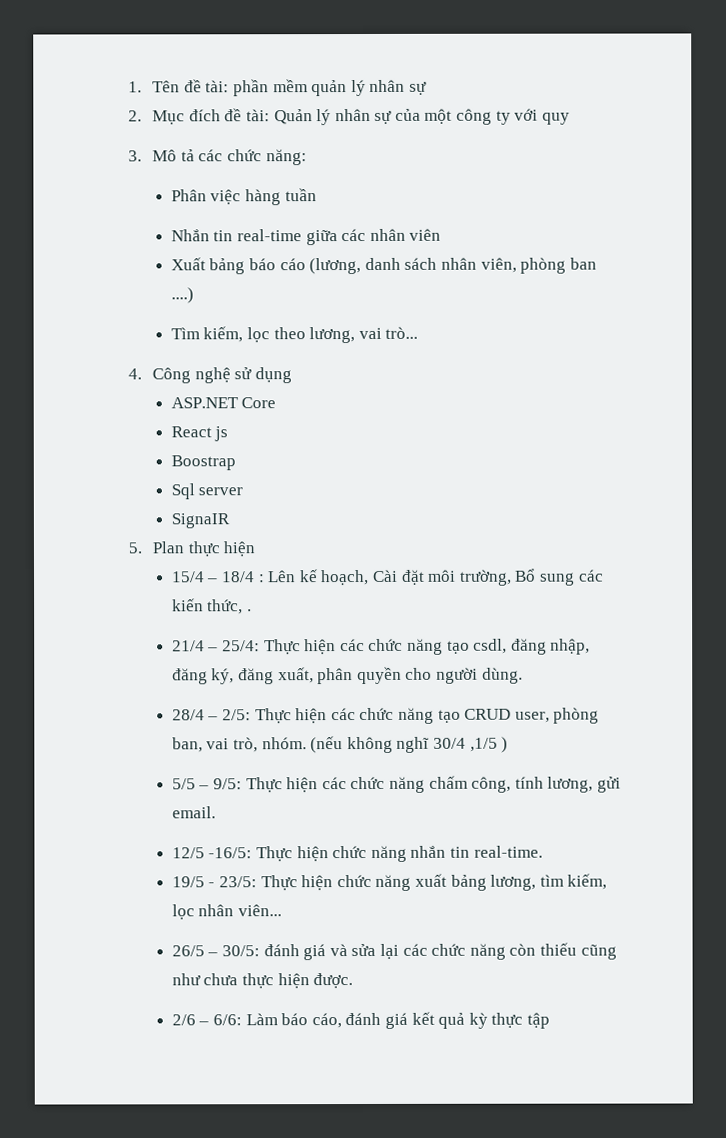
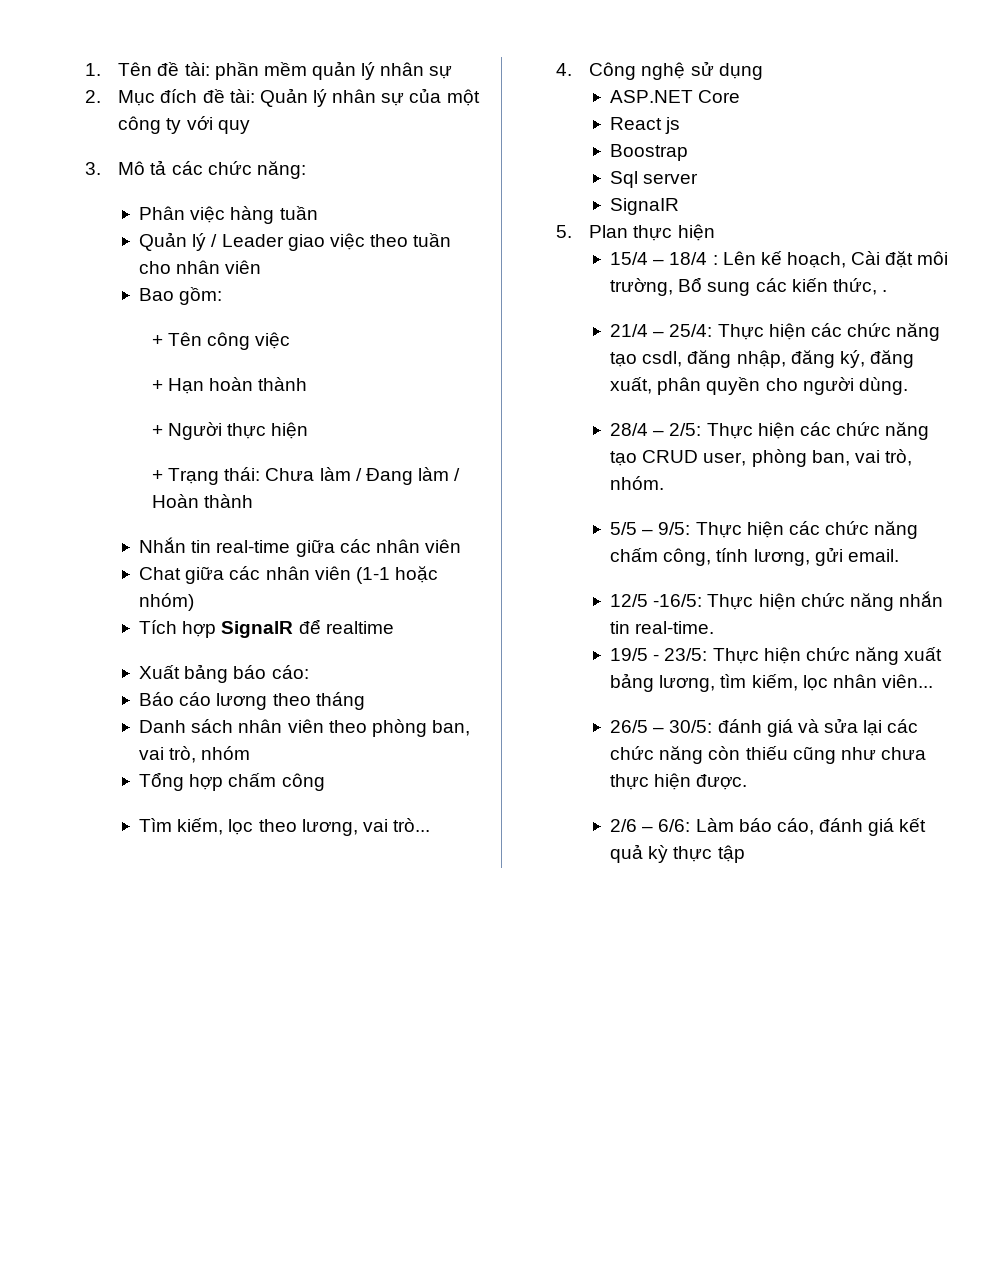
(317, 195) none -> [139,232,452,251] [139,260,262,274] [139,287,223,305] [151,332,291,350] [151,377,308,394] [151,422,309,440] [151,467,461,485] [151,494,254,508] // Quản lý / Leader giao việc theo tuần cho nhân viên // Bao gồm: // + Tên công việc // + Hạn hoàn thành // + Người thực hiện // + Trạng thái: Chưa làm / Đang làm / Hoàn thành
[170,257,597,275] [170,287,194,304] Xuất bảng báo cáo (lương, danh sách nhân viên, phòng ban ....) -> [139,566,439,584] [139,593,195,611] [139,619,394,638] [139,664,309,683] [139,692,365,710] [139,719,471,737] [139,746,251,763] [139,772,325,791] Chat giữa các nhân viên (1-1 hoặc nhóm) // Tích hợp SignalR để realtime // Xuất bảng báo cáo: // Báo cáo lương theo tháng // Danh sách nhân viên theo phòng ban, vai trò, nhóm // Tổng hợp chấm công
[310,736,509,754] (nếu không nghĩ 30/4 ,1/5 ) -> (665, 483) none

